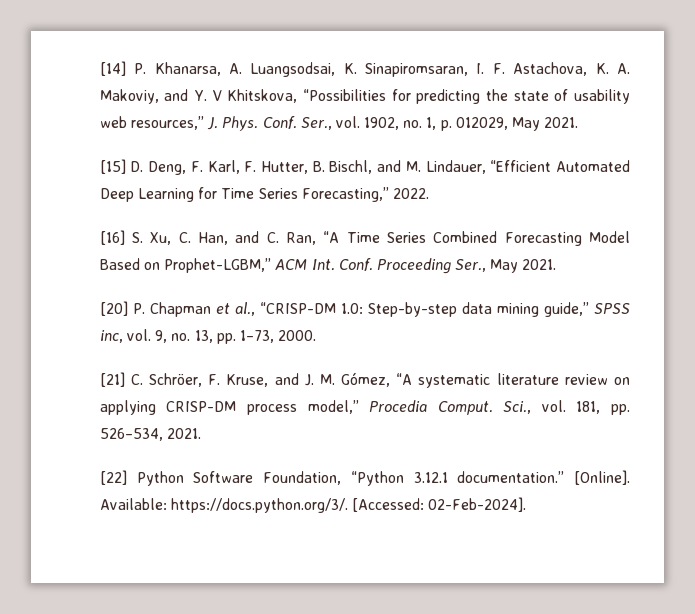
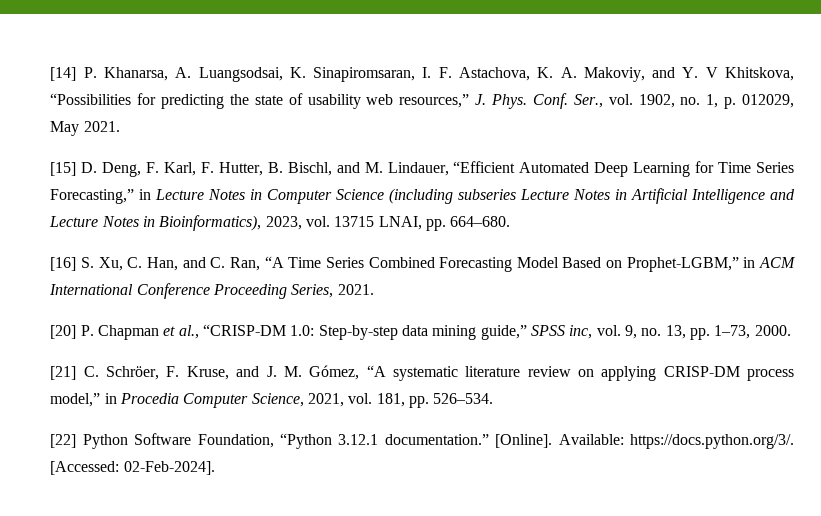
[392,188,429,199] 2022. -> [139,188,795,204] [49,215,511,231] in Lecture Notes in Computer Science (including subseries Lecture Notes in Artificial Intelligence and Lecture Notes in Bioinformatics), 2023, vol. 13715 LNAI, pp. 664–680.
[275,258,519,274] ACM Int. Conf. Proceeding Ser., May -> [743,257,796,268] [49,283,334,299] in ACM International Conference Proceeding Series,
[369,400,532,415] Procedia Comput. Sci., -> [104,393,345,408] in Procedia Computer Science, 2021,
[99,428,201,441] 526–534, 2021. -> [433,393,494,404] 526–534.

